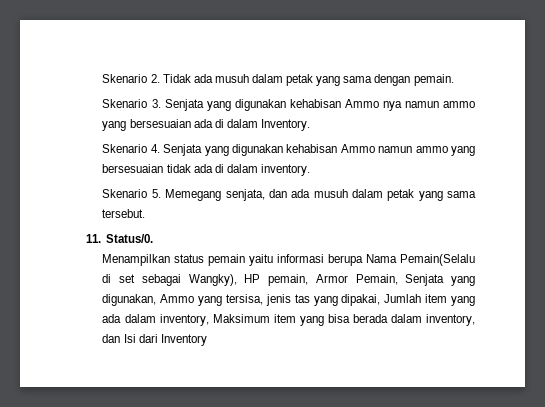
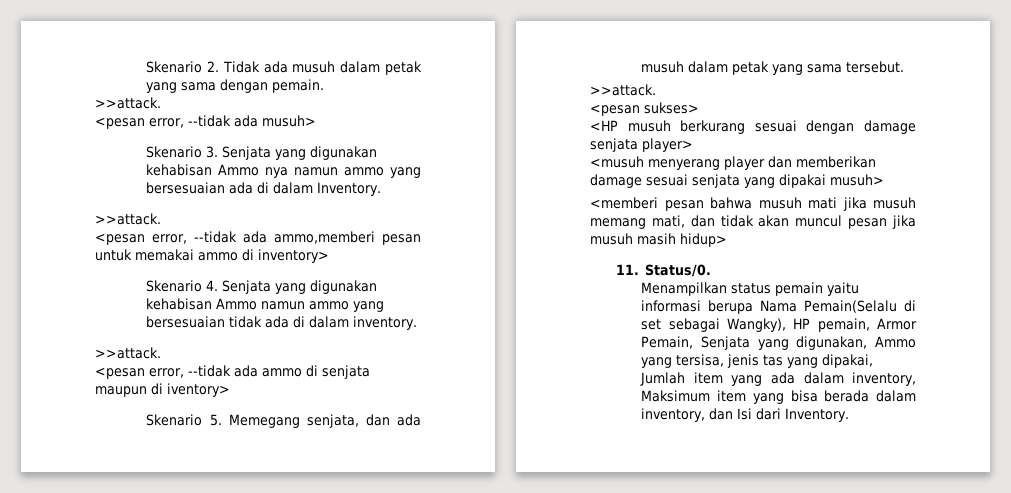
(454, 80) none -> [95,97,161,109] [95,115,316,129] // >>attack. // <pesan error, --tidak ada musuh>
(310, 125) none -> [95,213,161,225] [95,231,421,245] [95,249,329,263] // >>attack. // <pesan error, --tidak ada ammo,memberi pesan untuk memakai ammo di inventory>
(310, 170) none -> [95,347,161,359] [95,365,370,379] [95,383,230,397] // >>attack. // <pesan error, --tidak ada ammo di senjata maupun di iventory>
(146, 213) none -> [590,84,656,96] [590,102,699,116] [590,120,916,134] [590,138,693,152] [590,156,876,170] [590,174,884,188] [590,197,916,211] [590,215,916,229] [590,233,727,247] // >>attack. // <pesan sukses> // <HP musuh berkurang sesuai dengan damage senjata player> // <musuh menyerang player dan memberikan damage sesuai senjata yang dipakai musuh> // <memberi pesan bahwa musuh mati jika musuh memang mati, dan tidak akan muncul pesan jika musuh masih hidup>
[160,334,207,346] Inventory -> [785,408,850,422] Inventory.

